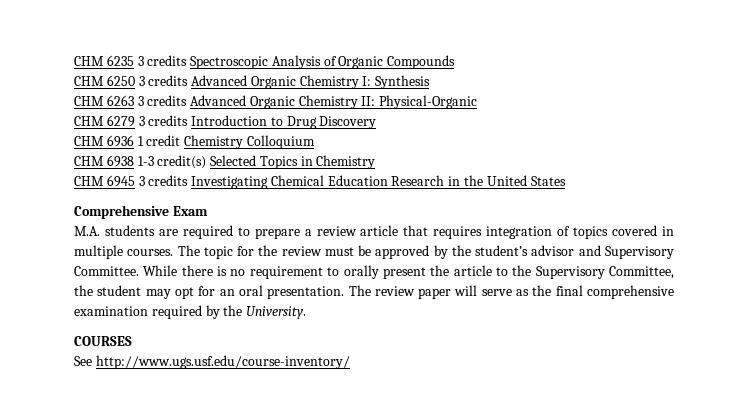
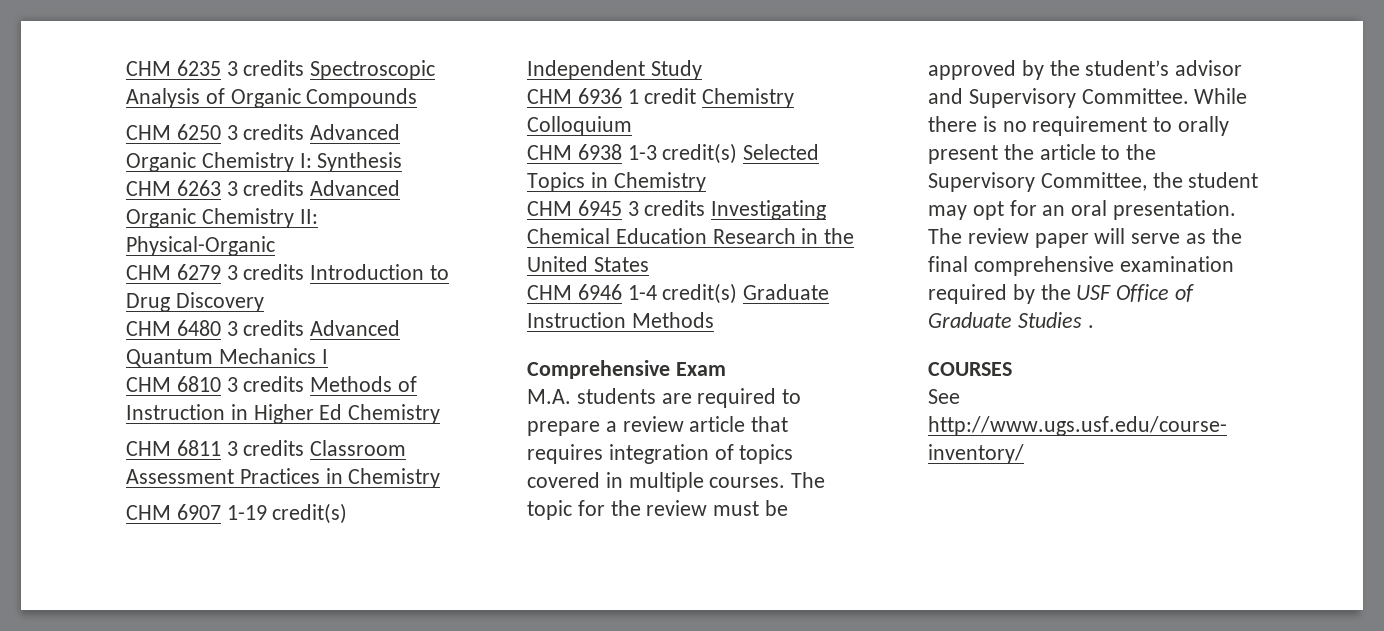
(377, 122) none -> [126,320,401,336] [126,348,328,367] [126,376,418,392] [126,404,441,424] [126,440,407,456] [126,468,441,488] [126,503,348,524] [527,60,702,80] // CHM 6480 3 credits Advanced Quantum Mechanics I // CHM 6810 3 credits Methods of Instruction in Higher Ed Chemistry // CHM 6811 3 credits Classroom Assessment Practices in Chemistry // CHM 6907 1-19 credit(s) Independent Study
(566, 181) none -> [527,283,830,304] [527,312,714,328] // CHM 6946 1-4 credit(s) Graduate Instruction Methods
[246,306,307,319] University. -> [1076,284,1195,302] [928,312,1094,328] USF Office of Graduate Studies .

